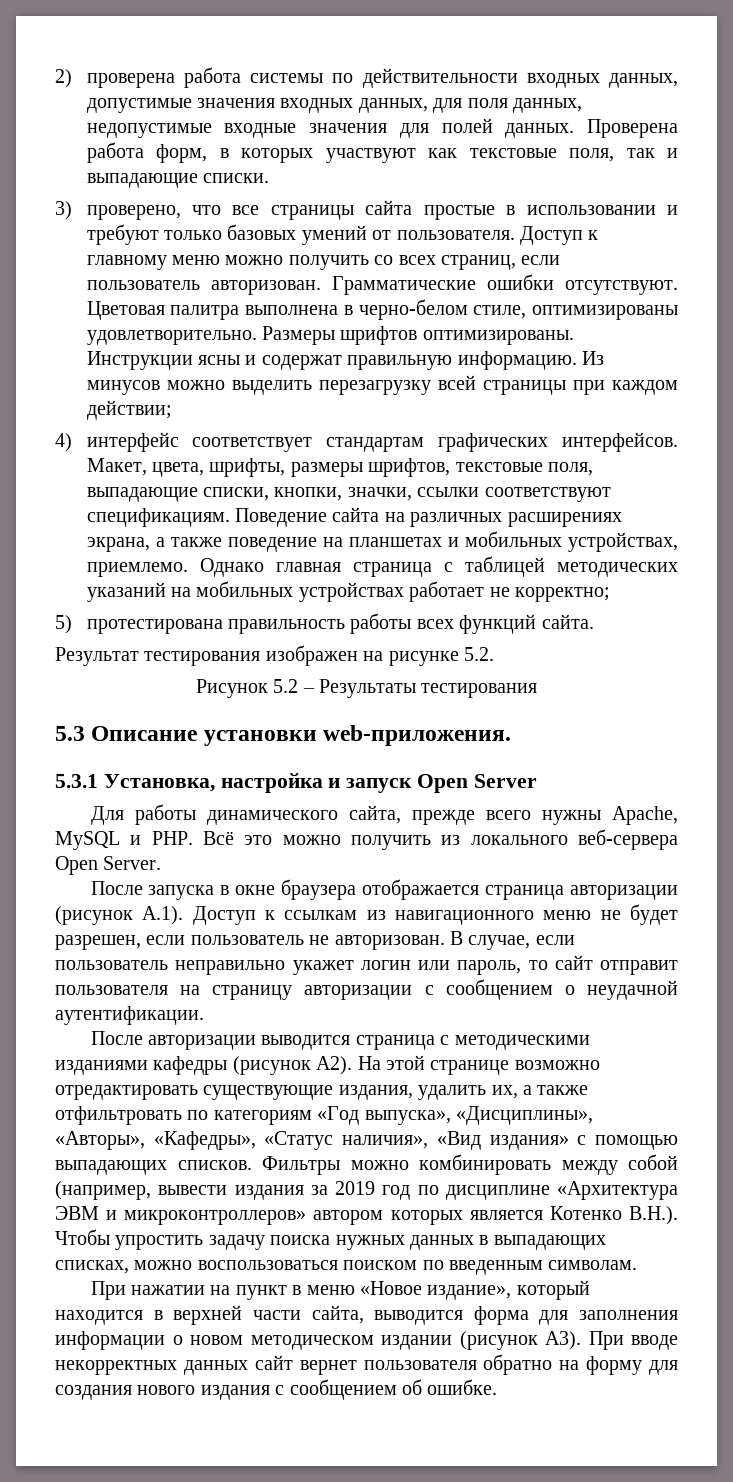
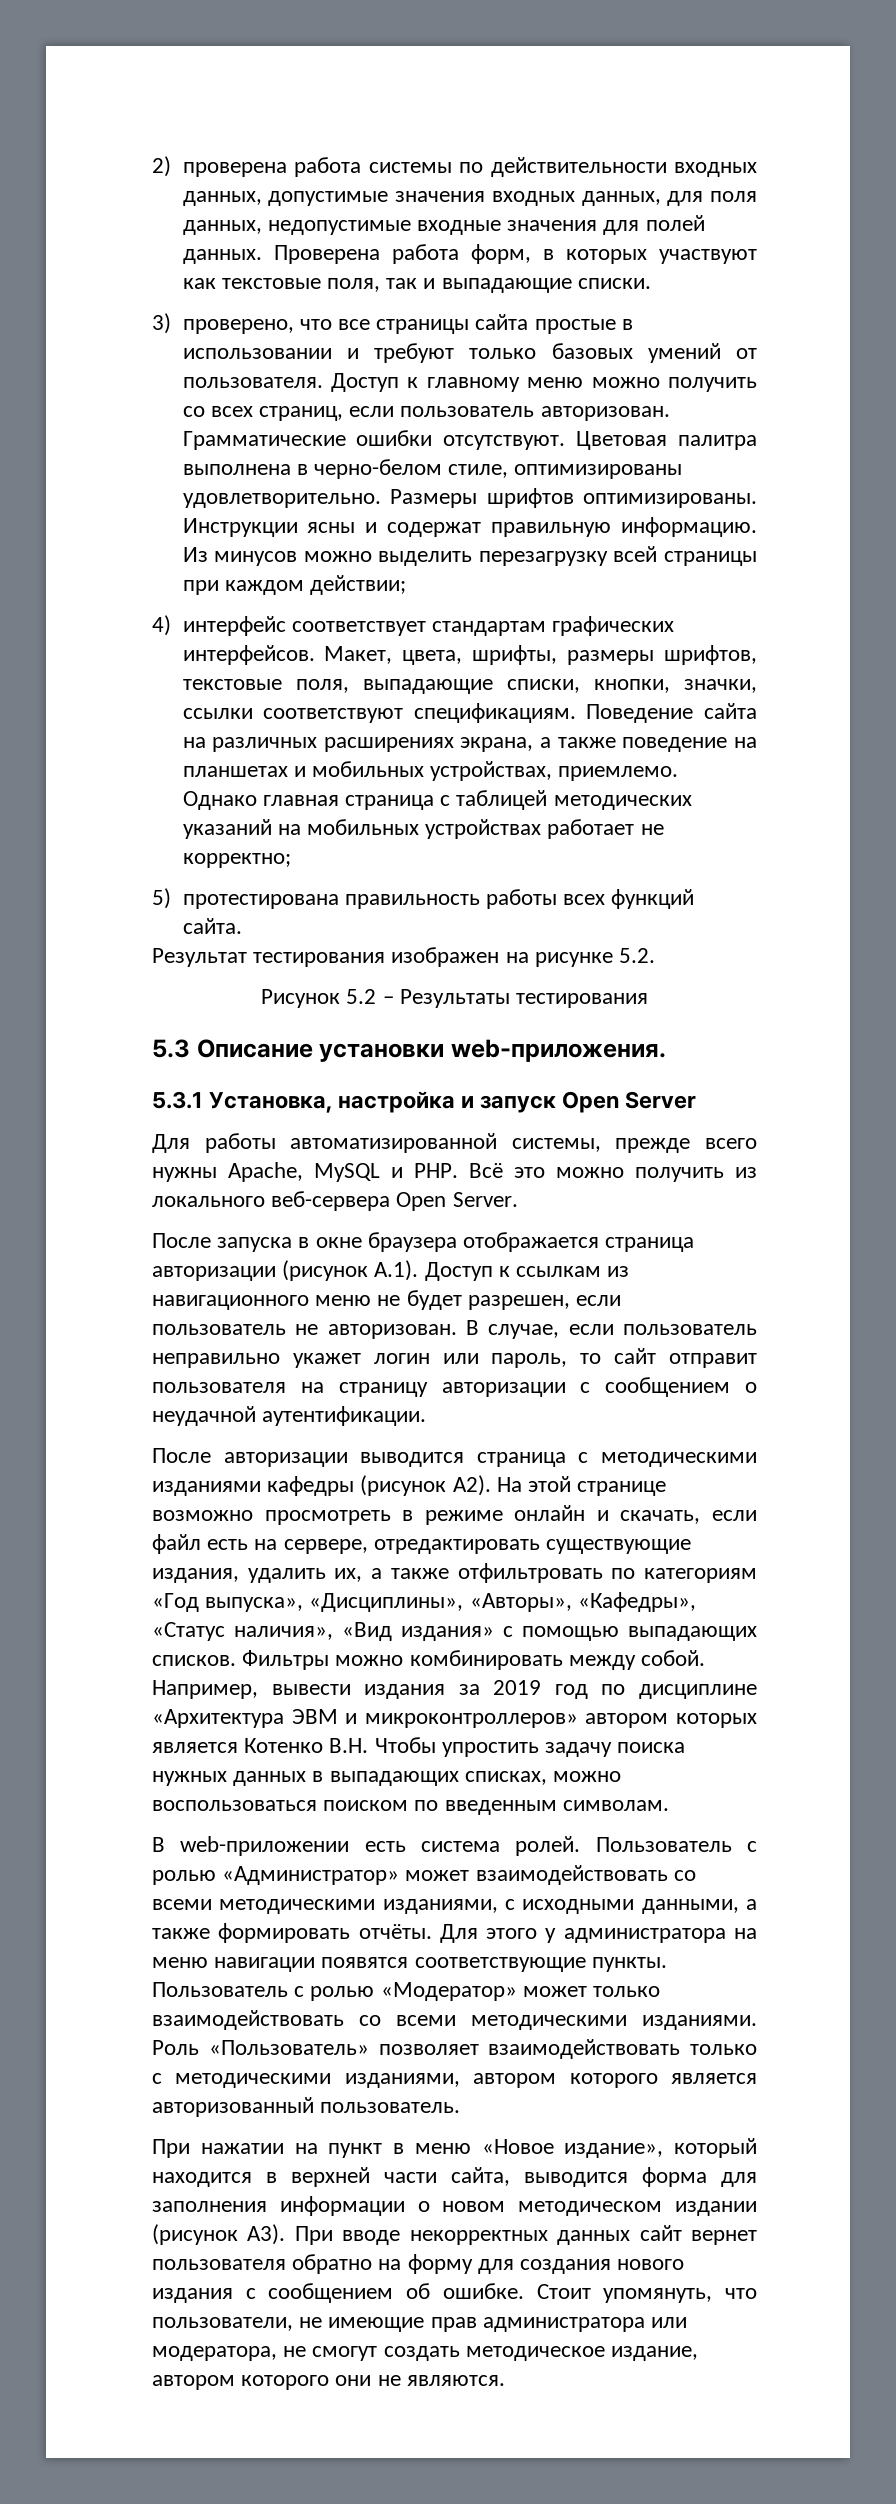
[206,805,401,825] динамического сайта, -> [290,1133,601,1153] автоматизированной системы,
(600, 1065) none -> [264,1505,757,1525] [152,1534,368,1554] просмотреть в режиме онлайн и скачать, если файл есть на сервере,
[628,1154,678,1170] [55,1181,151,1200] собой (например, -> [641,1650,706,1666] [152,1680,258,1699] собой. Например,
[628,1206,678,1225] В.Н.). -> [329,1738,369,1753] В.Н.
(638, 1265) none -> [152,1836,757,1856] [152,1865,696,1885] [152,1899,757,1914] [152,1923,757,1943] [152,1957,667,1972] [152,1982,661,2001] [152,2010,757,2030] [152,2039,757,2059] [152,2073,757,2088] [152,2097,461,2117] // В web-приложении есть система ролей. Пользователь с ролью «Администратор» может взаимодействовать со всеми методическими изданиями, с исходными данными, а также формировать отчёты. Для этого у администратора на меню навигации появятся соответствующие пункты. Пользователь с ролью «Модератор» может только взаимодействовать со всеми методическими изданиями. Роль «Пользователь» позволяет взаимодействовать только с методическими изданиями, автором которого является авторизованный пользователь.
(498, 1387) none -> [536,2284,757,2303] [152,2317,688,2332] [152,2346,699,2361] [152,2375,505,2390] Стоит упомянуть, что пользователи, не имеющие прав администратора или модератора, не смогут создать методическое издание, автором которого они не являются.

